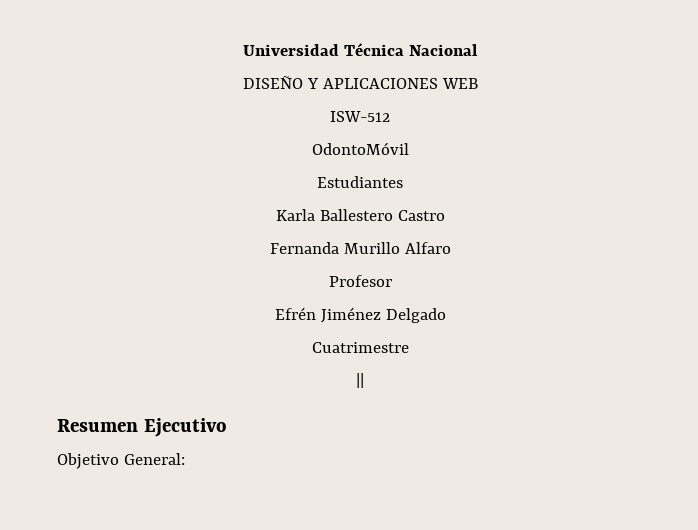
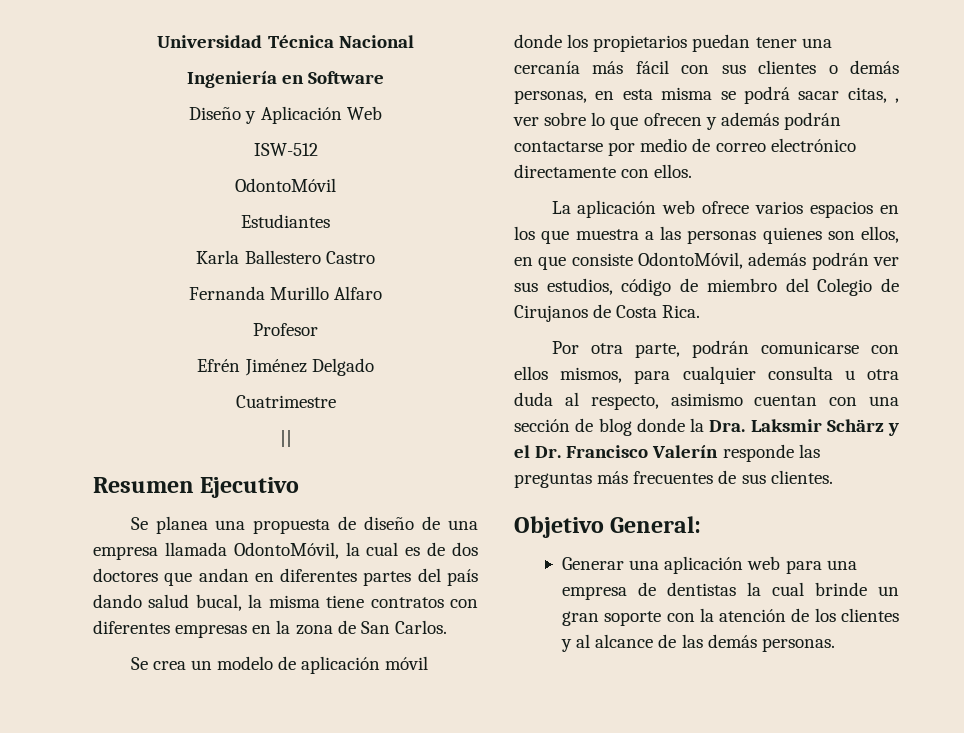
[242,76,478,89] DISEÑO Y APLICACIONES WEB -> [186,71,385,88] [189,106,382,124] Ingeniería en Software // Diseño y Aplicación Web
[57,453,185,469] Objetivo General: -> [130,516,478,534] [93,542,478,560] [93,568,478,586] [93,594,478,611] [93,620,447,638] [130,656,429,674] [514,34,832,52] [514,60,899,74] [514,86,899,104] [513,112,841,130] [514,138,856,156] [514,164,693,178] [551,200,899,218] [514,226,899,244] [514,252,899,270] [514,278,899,296] [514,304,701,322] [551,340,899,358] [514,366,899,384] [514,392,899,410] [514,418,899,436] [514,444,820,462] [514,470,833,488] [514,516,702,538] [562,556,857,574] [562,582,899,600] [562,608,899,626] [561,634,835,652] Se planea una propuesta de diseño de una empresa llamada OdontoMóvil, la cual es de dos doctores que andan en diferentes partes del país dando salud bucal, la misma tiene contratos con diferentes empresas en la zona de San Carlos. // Se crea un modelo de aplicación móvil donde los propietarios puedan tener una cercanía más fácil con sus clientes o demás personas, en esta misma se podrá sacar citas, , ver sobre lo que ofrecen y además podrán contactarse por medio de correo electrónico directamente con ellos. // La aplicación web ofrece varios espacios en los que muestra a las personas quienes son ellos, en que consiste OdontoMóvil, además podrán ver sus estudios, código de miembro del Colegio de Cirujanos de Costa Rica. // Por otra parte, podrán comunicarse con ellos mismos, para cualquier consulta u otra duda al respecto, asimismo cuentan con una sección de blog donde la Dra. Laksmir Schärz y el Dr. Francisco Valerín responde las preguntas más frecuentes de sus clientes. // Objetivo General: // Generar una aplicación web para una empresa de dentistas la cual brinde un gran soporte con la atención de los clientes y al alcance de las demás personas.

